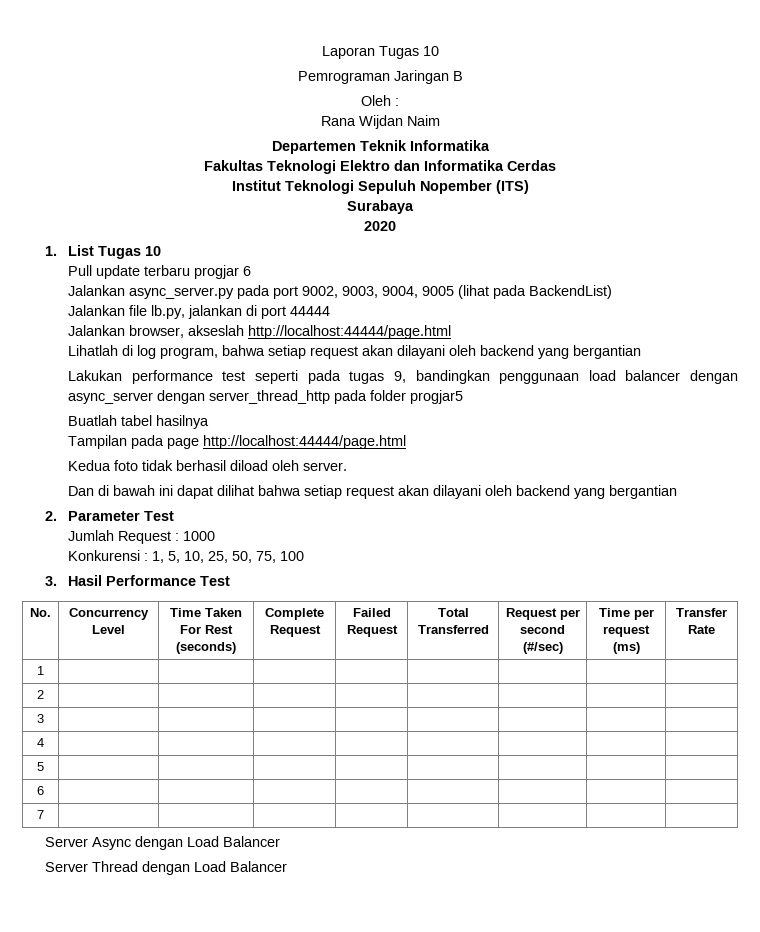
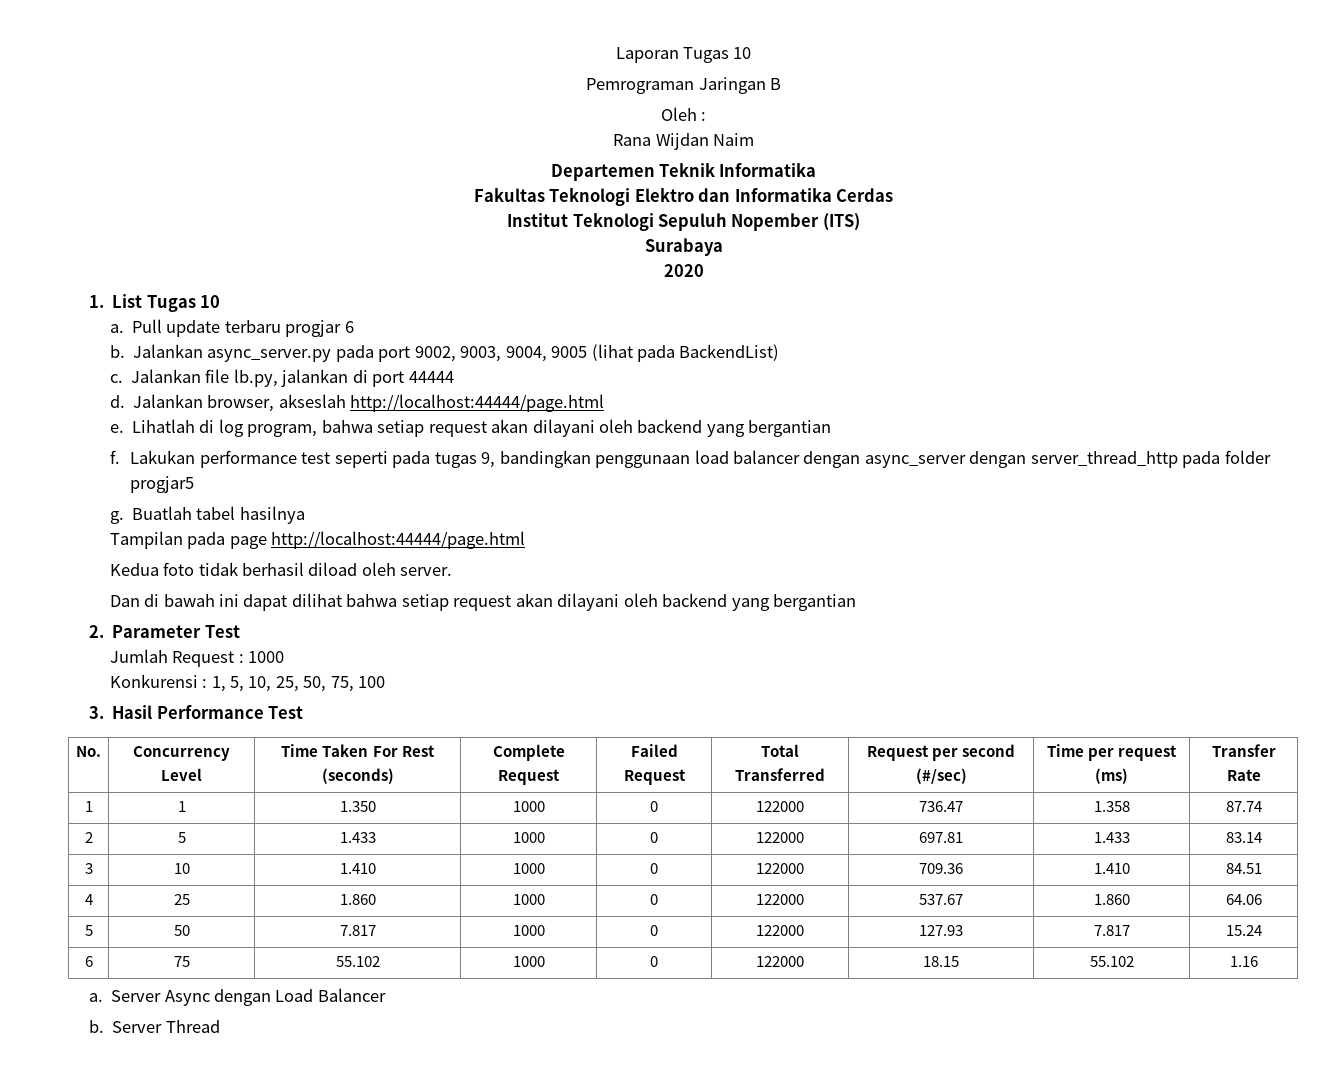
(162, 251) none -> [109,324,124,333] a.
(252, 271) none -> [109,345,125,358] b.
(613, 292) none -> [109,374,123,383] c.
(331, 311) none -> [109,395,125,408] d.
(452, 332) none -> [109,424,124,433] e.
(642, 352) none -> [109,450,120,464] f.
(464, 397) none -> [109,511,124,524] g.
[37,690,44,699] [37,714,44,723] [37,738,44,747] [37,762,44,771] [37,786,44,795] [37,810,44,819] | | | | | | | // 2 | | | | | | | | // 3 | | | | | | | | // 4 | | | | | | | | // 5 | | | | | | | | // 6 | | | | | | | | // 7 | | | | | | | | // -> [177,801,186,812] [339,801,376,812] [512,801,545,812] [650,801,658,812] [756,801,804,812] [919,801,963,812] [1093,801,1130,812] [1225,801,1262,812] [84,832,93,843] [177,832,186,843] [339,832,376,843] [512,832,545,843] [650,832,658,843] [756,832,804,843] [919,832,963,843] [1093,832,1130,843] [1225,832,1262,843] [84,863,93,874] [173,863,190,874] [339,863,376,874] [512,863,545,874] [650,863,658,874] [756,863,804,874] [919,863,963,874] [1093,863,1130,874] [1225,863,1262,874] [84,894,93,905] [173,894,190,905] [339,894,376,905] [512,894,545,905] [650,894,658,905] [756,894,804,905] [919,894,963,905] [1093,894,1130,905] [1225,894,1262,905] [84,925,93,936] [173,925,190,936] [339,925,376,936] [512,925,545,936] [650,925,658,936] [756,925,804,936] [919,925,963,936] [1093,925,1130,936] [1225,925,1262,936] [84,956,93,967] [173,956,190,967] [335,956,380,967] [512,956,545,967] [650,956,658,967] [756,956,804,967] [923,956,959,967] [1089,956,1134,967] [1229,956,1258,967] [88,993,103,1002] 1 | 1.350 | 1000 | 0 | 122000 | 736.47 | 1.358 | 87.74 // 2 | 5 | 1.433 | 1000 | 0 | 122000 | 697.81 | 1.433 | 83.14 // 3 | 10 | 1.410 | 1000 | 0 | 122000 | 709.36 | 1.410 | 84.51 // 4 | 25 | 1.860 | 1000 | 0 | 122000 | 537.67 | 1.860 | 64.06 // 5 | 50 | 7.817 | 1000 | 0 | 122000 | 127.93 | 7.817 | 15.24 // 6 | 75 | 55.102 | 1000 | 0 | 122000 | 18.15 | 55.102 | 1.16 // a.
(281, 841) none -> [88,1020,104,1033] b.
[142,861,288,875] dengan Load Balancer -> (220, 1026) none

